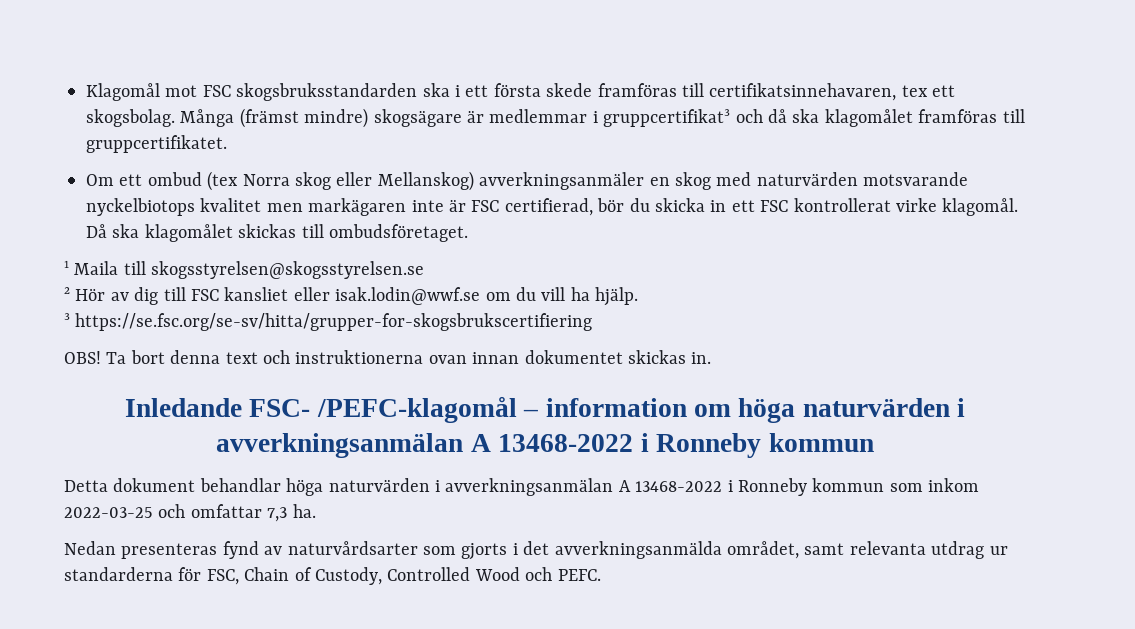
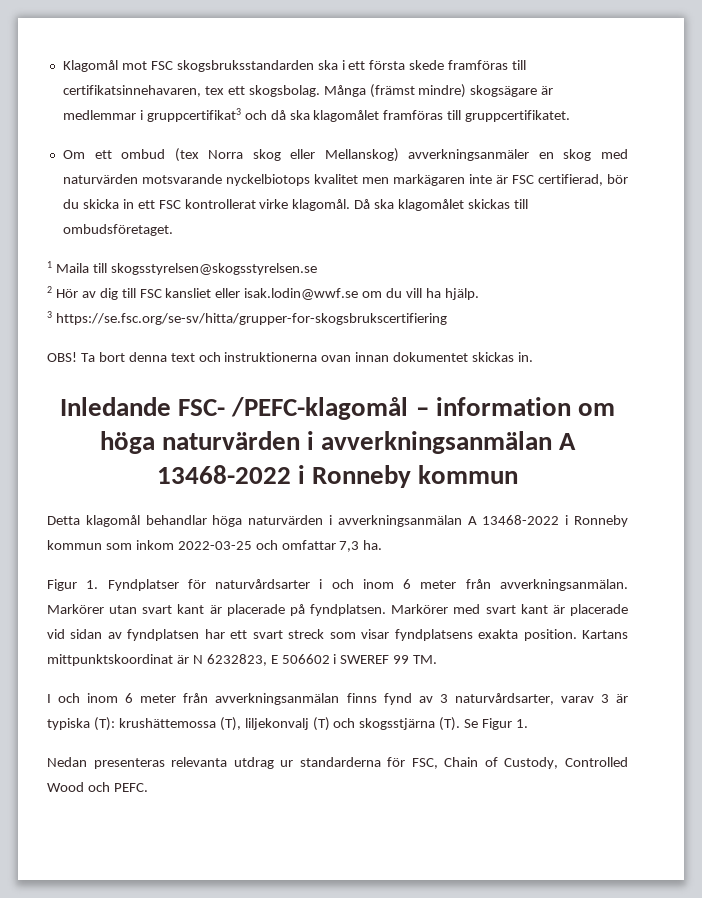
[113,478,196,492] dokument -> [85,515,140,527] klagomål
[64,541,845,560] Nedan presenteras fynd av naturvårdsarter som gjorts i det avverkningsanmälda området, samt -> [47,579,628,591] [47,604,628,616] [47,629,628,641] [47,654,438,666] [47,693,628,705] [47,717,529,731] [47,757,165,769] Figur 1. Fyndplatser för naturvårdsarter i och inom 6 meter från avverkningsanmälan. Markörer utan svart kant är placerade på fyndplatsen. Markörer med svart kant är placerade vid sidan av fyndplatsen har ett svart streck som visar fyndplatsens exakta position. Kartans mittpunktskoordinat är N 6232823, E 506602 i SWEREF 99 TM. // I och inom 6 meter från avverkningsanmälan finns fynd av 3 naturvårdsarter, varav 3 är typiska (T): krushättemossa (T), liljekonvalj (T) och skogsstjärna (T). Se Figur 1. // Nedan presenteras

